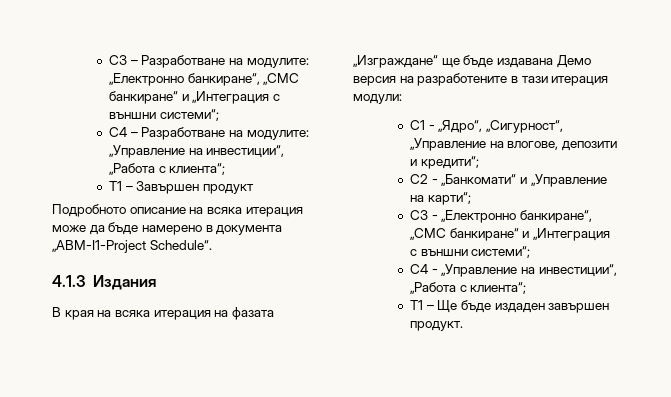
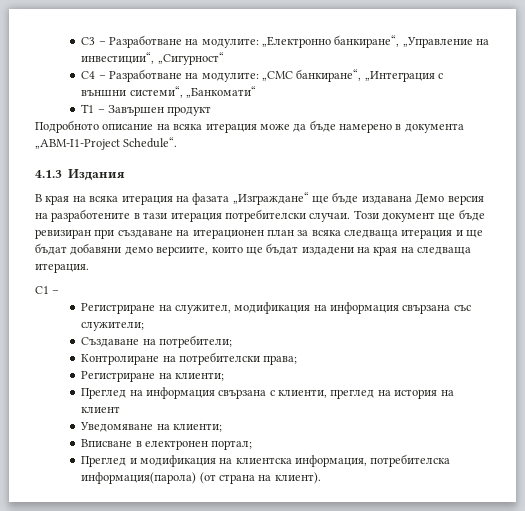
[263,73,300,85] [108,91,280,104] [108,109,219,121] „СМС банкиране“ и „Интеграция с външни системи“; -> [402,37,490,48] [81,52,224,65] „Управление на инвестиции“, „Сигурност“
[108,145,285,158] [108,163,226,175] „Управление на инвестиции“, „Работа с клиента“; -> [262,69,444,82] [81,86,256,98] „СМС банкиране“, „Интеграция с външни системи“, „Банкомати“
[353,94,402,104] [409,120,563,133] [409,138,617,151] [409,156,479,169] [409,174,607,187] [409,192,471,205] [409,210,592,223] [409,228,610,241] [409,246,531,258] [409,264,617,277] [409,282,527,294] [409,300,610,313] [409,321,463,331] модули: // C1 - „Ядро“, „Сигурност“, „Управление на влогове, депозити и кредити“; // C2 - „Банкомати“ и „Управление на карти“; // C3 - „Електронно банкиране“, „СМС банкиране“ и „Интеграция с външни системи“; // C4 - „Управление на инвестиции“, „Работа с клиента“; // T1 – Ще бъде издаден завършен продукт. -> [224,209,485,222] [35,229,484,239] [35,243,472,256] [35,263,89,273] [35,286,60,294] [81,302,471,314] [81,321,145,331] [81,335,232,348] [81,352,298,365] [81,371,224,382] [81,387,454,399] [81,406,121,413] [80,422,222,432] [81,439,253,450] [81,454,451,467] [81,472,321,484] потребителски случаи. Този документ ще бъде ревизиран при създаване на итерационен план за всяка следваща итерация и ще бъдат добавяни демо версиите, които ще бъдат издадени на края на следваща итерация. // C1 – // Регистриране на служител, модификация на информация свързана със служители; // Създаване на потребители; // Контролиране на потребителски права; // Регистриране на клиенти; // Преглед на информация свързана с клиенти, преглед на история на клиент // Уведомяване на клиенти; // Вписване в електронен портал; // Преглед и модификация на клиентска информация, потребителска информация(парола) (от страна на клиент).

